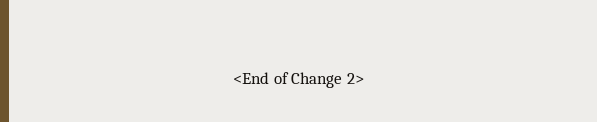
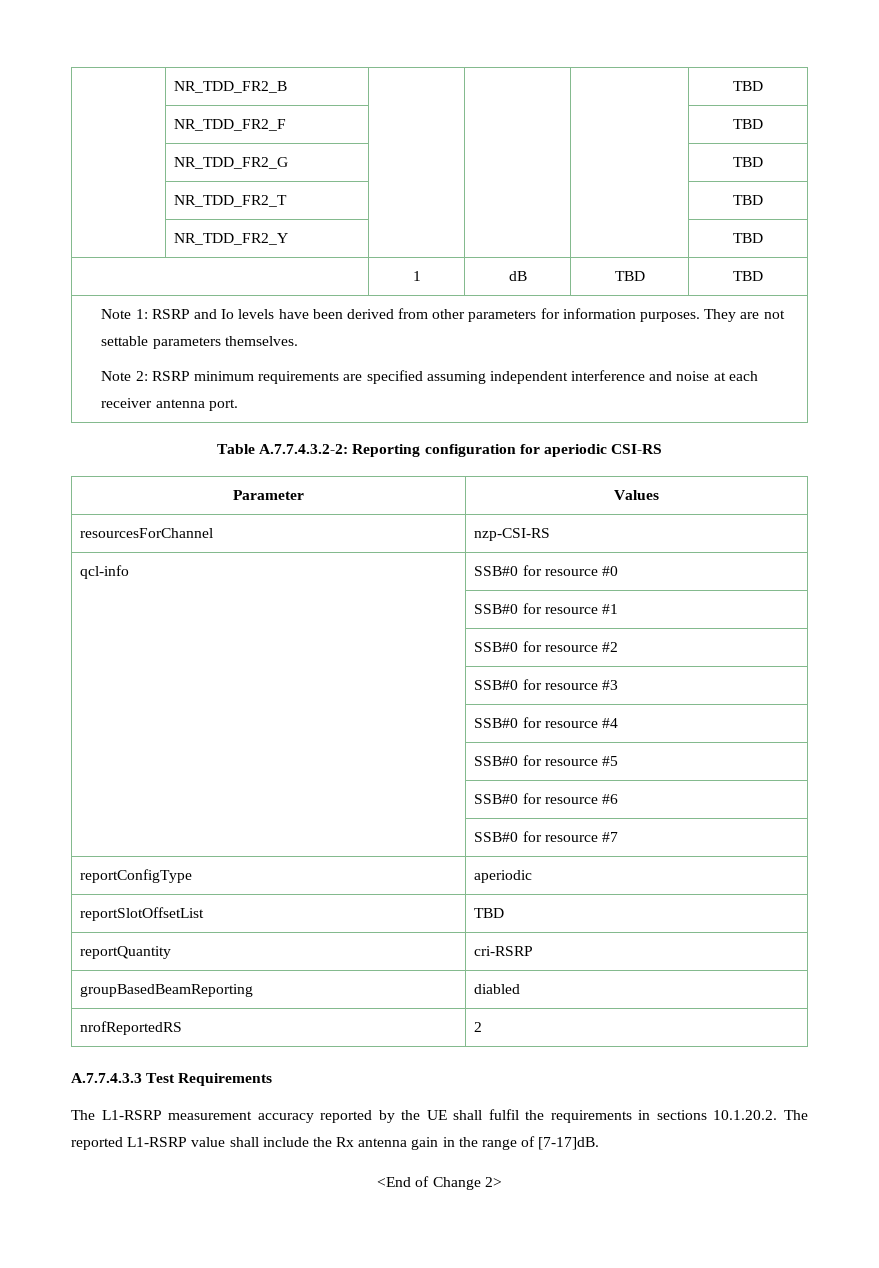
(233, 78) none -> [174,81,288,93] [733,81,763,91] [174,119,287,131] [733,119,763,129] [174,157,289,169] [733,157,763,167] [174,195,288,207] [733,195,763,205] [174,233,289,245] [733,233,763,243] [412,271,421,281] [508,271,527,281] [614,271,645,281] [733,271,763,281] [101,308,785,322] [101,336,298,349] [101,370,758,384] [101,398,238,411] [216,444,663,457] [233,490,304,500] [614,490,659,500] [80,528,214,538] [474,528,551,541] [80,565,130,579] [474,565,618,576] [474,603,618,614] [474,641,618,652] [474,679,618,690] [474,717,618,728] [474,755,618,766] [474,793,618,804] [474,831,618,842] [80,869,193,883] [474,870,533,883] [80,907,205,921] [474,908,505,918] [80,946,172,959] [474,946,534,956] [80,984,254,997] [474,984,521,994] [80,1021,183,1035] [474,1022,483,1032] [71,1073,273,1086] [71,1109,808,1123] [71,1136,600,1150] | NR_TDD_FR2_B | | | | TBD // | NR_TDD_FR2_F | | | | TBD // | NR_TDD_FR2_G | | | | TBD // | NR_TDD_FR2_T | | | | TBD // | NR_TDD_FR2_Y | | | | TBD // | 1 | dB | TBD | TBD // Note 1: RSRP and Io levels have been derived from other parameters for information purposes. They are not settable parameters themselves. // Note 2: RSRP minimum requirements are specified assuming independent interference and noise at each receiver antenna port. // Table A.7.7.4.3.2-2: Reporting configuration for aperiodic CSI-RS // Parameter | Values // resourcesForChannel | nzp-CSI-RS // qcl-info | SSB#0 for resource #0 // | SSB#0 for resource #1 // | SSB#0 for resource #2 // | SSB#0 for resource #3 // | SSB#0 for resource #4 // | SSB#0 for resource #5 // | SSB#0 for resource #6 // | SSB#0 for resource #7 // reportConfigType | aperiodic // reportSlotOffsetList | TBD // reportQuantity | cri-RSRP // groupBasedBeamReporting | diabled // nrofReportedRS | 2 // A.7.7.4.3.3 Test Requirements // The L1-RSRP measurement accuracy reported by the UE shall fulfil the requirements in sections 10.1.20.2. The reported L1-RSRP value shall include the Rx antenna gain in the range of [7-17]dB. //

